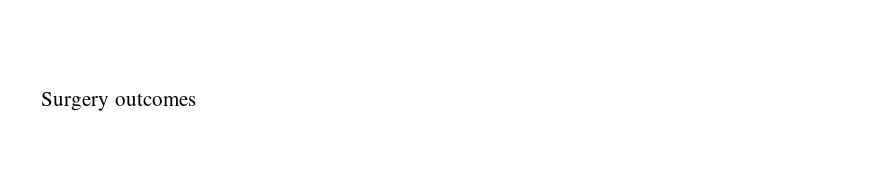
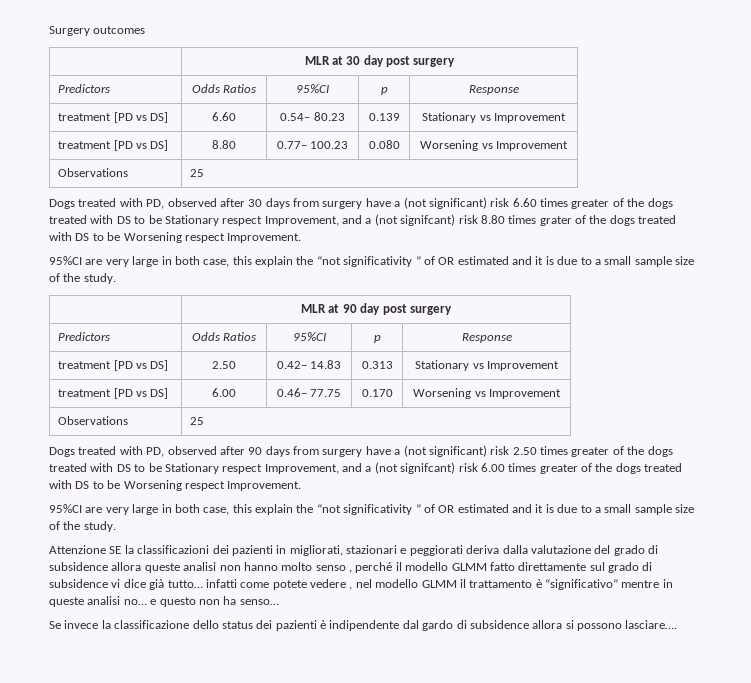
(196, 99) none -> [304,55,456,67] [58,84,111,93] [191,84,257,93] [296,84,329,93] [380,87,388,95] [468,85,519,95] [58,112,169,123] [212,112,236,121] [280,112,345,121] [368,113,400,121] [422,112,566,123] [58,140,169,151] [212,140,236,149] [276,141,349,149] [368,140,400,149] [420,140,568,151] [58,168,129,177] [190,169,205,177] [49,197,673,209] [49,214,677,226] [49,232,302,243] [49,256,694,267] [49,273,116,284] [301,303,452,315] [58,332,111,341] [191,332,257,341] [292,332,326,341] [373,335,381,343] [461,333,512,343] [58,360,169,371] [212,361,236,369] [276,360,342,369] [361,361,393,369] [415,360,559,371] [58,388,169,399] [212,388,236,397] [276,388,342,397] [361,389,393,397] [413,388,561,399] [58,416,129,425] [190,417,205,425] [49,445,673,457] [49,462,683,474] [49,480,302,491] [49,504,694,515] [49,521,116,532] [49,545,658,556] [49,562,653,573] [49,579,673,590] [49,596,279,607] [49,620,678,631] // | MLR at 30 day post surgery // Predictors | Odds Ratios | 95%CI | p | Response // treatment [PD vs DS] | 6.60 | 0.54– 80.23 | 0.139 | Stationary vs Improvement // treatment [PD vs DS] | 8.80 | 0.77– 100.23 | 0.080 | Worsening vs Improvement // Observations | 25 // Dogs treated with PD, observed after 30 days from surgery have a (not significant) risk 6.60 times greater of the dogs treated with DS to be Stationary respect Improvement, and a (not signifcant) risk 8.80 times grater of the dogs treated with DS to be Worsening respect Improvement. // 95%CI are very large in both case, this explain the “not significativity ” of OR estimated and it is due to a small sample size of the study. // | MLR at 90 day post surgery // Predictors | Odds Ratios | 95%CI | p | Response // treatment [PD vs DS] | 2.50 | 0.42– 14.83 | 0.313 | Stationary vs Improvement // treatment [PD vs DS] | 6.00 | 0.46– 77.75 | 0.170 | Worsening vs Improvement // Observations | 25 // Dogs treated with PD, observed after 90 days from surgery have a (not significant) risk 2.50 times greater of the dogs treated with DS to be Stationary respect Improvement, and a (not signifcant) risk 6.00 times greater of the dogs treated with DS to be Worsening respect Improvement. // 95%CI are very large in both case, this explain the “not significativity ” of OR estimated and it is due to a small sample size of the study. // Attenzione SE la classificazioni dei pazienti in migliorati, stazionari e peggiorati deriva dalla valutazione del grado di subsidence allora queste analisi non hanno molto senso , perché il modello GLMM fatto direttamente sul grado di subsidence vi dice già tutto… infatti come potete vedere , nel modello GLMM il trattamento è “significativo” mentre in queste analisi no… e questo non ha senso… // Se invece la classificazione dello status dei pazienti è indipendente dal gardo di subsidence allora si possono lasciare….

